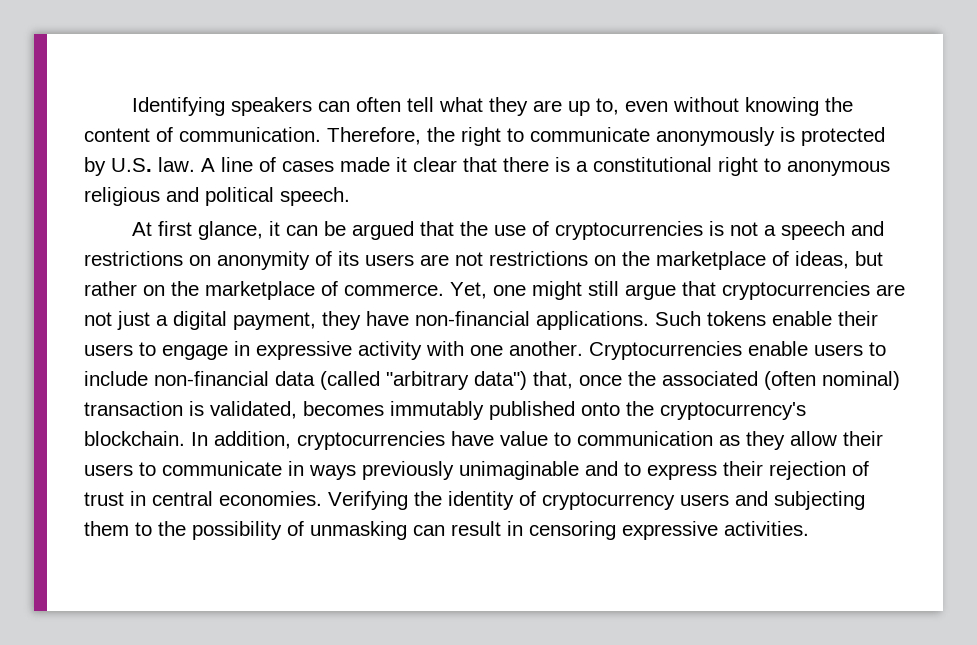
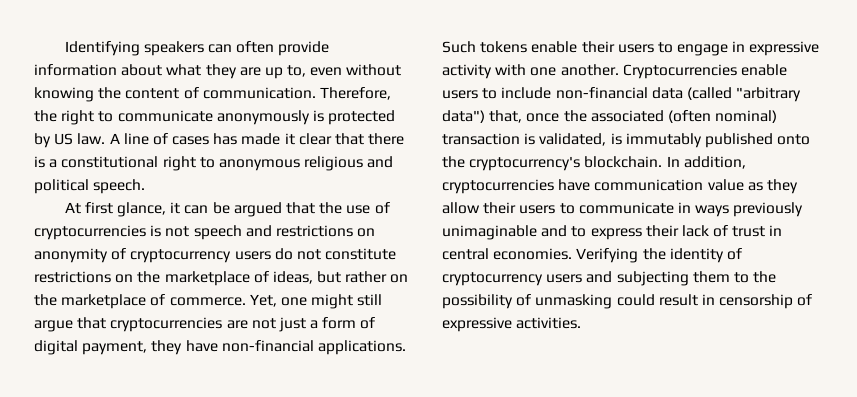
[407,97,435,112] tell -> [278,41,330,56] [34,64,163,76] provide information about
[111,158,152,172] U.S. -> [54,133,74,145] US
(334, 166) none -> [213,133,238,145] has
[764,225,777,236] a -> (190, 231) none
[338,251,483,266] its users are not -> [130,248,397,263] cryptocurrency users do not constitute
(168, 320) none -> [322,317,376,329] form of
[303,401,384,416] becomes -> [610,133,622,145] is
[500,431,713,446] value to communication -> [594,179,744,191] communication value
[769,461,846,480] rejection -> [681,225,709,237] lack
[413,525,445,536] can -> [616,294,655,306] could
[529,521,616,540] censoring -> [719,294,813,309] censorship of

